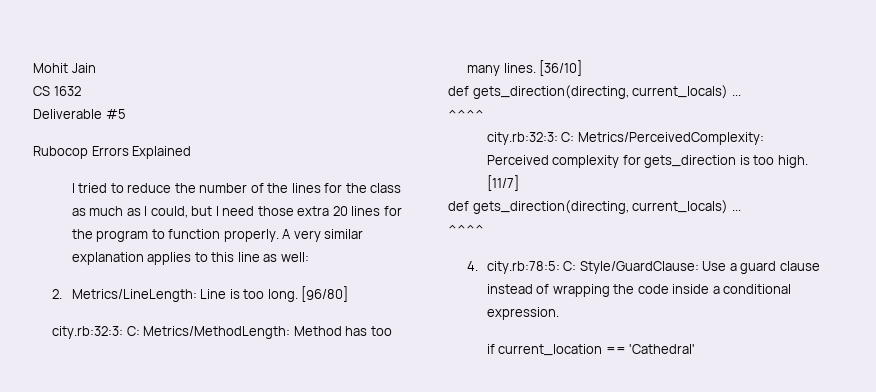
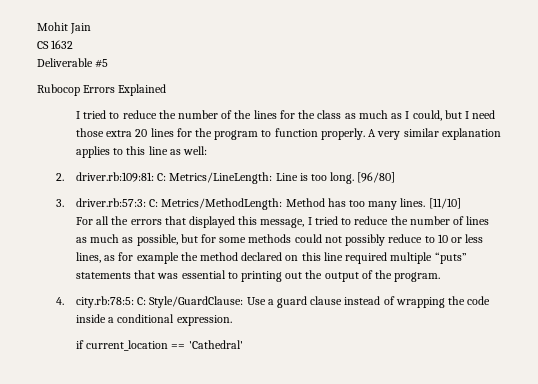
(63, 294) none -> [75,172,167,182] driver.rb:109:81: C:
[52,326,124,339] city.rb:32:3: -> [56,198,146,207] 3. driver.rb:57:3:
[539,60,583,76] [448,85,741,99] [448,109,484,119] [486,132,764,145] [486,155,808,168] [486,175,519,191] [448,200,741,214] [448,224,484,234] [36/10] // def gets_direction(directing, current_locals) ... // ^^^^ // city.rb:32:3: C: Metrics/PerceivedComplexity: Perceived complexity for gets_direction is too high. [11/7] // def gets_direction(directing, current_locals) ... // ^^^^ -> [428,198,461,209] [75,216,490,228] [75,234,484,246] [75,252,467,264] [75,270,441,282] [11/10] // For all the errors that displayed this message, I tried to reduce the number of lines as much as possible, but for some methods could not possibly reduce to 10 or less lines, as for example the method declared on this line required multiple “puts” statements that was essential to printing out the output of the program.

